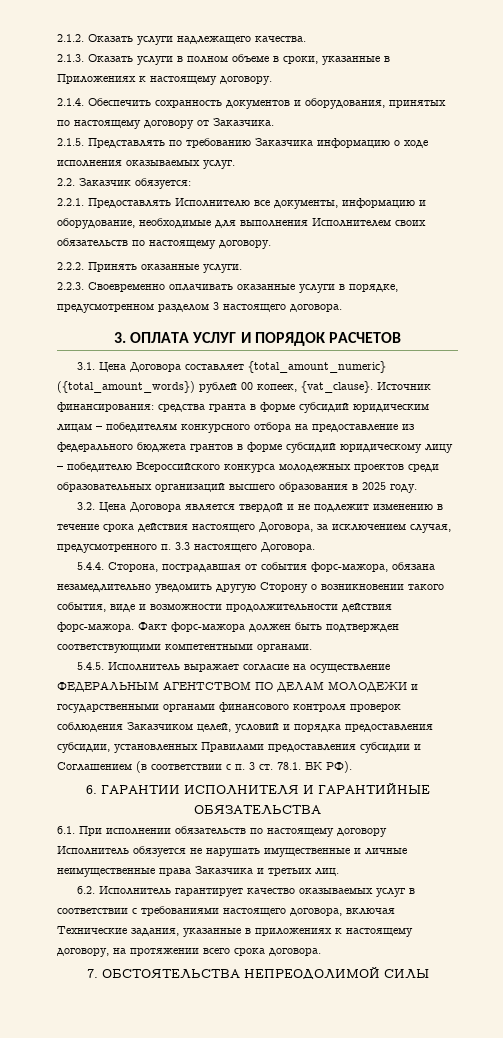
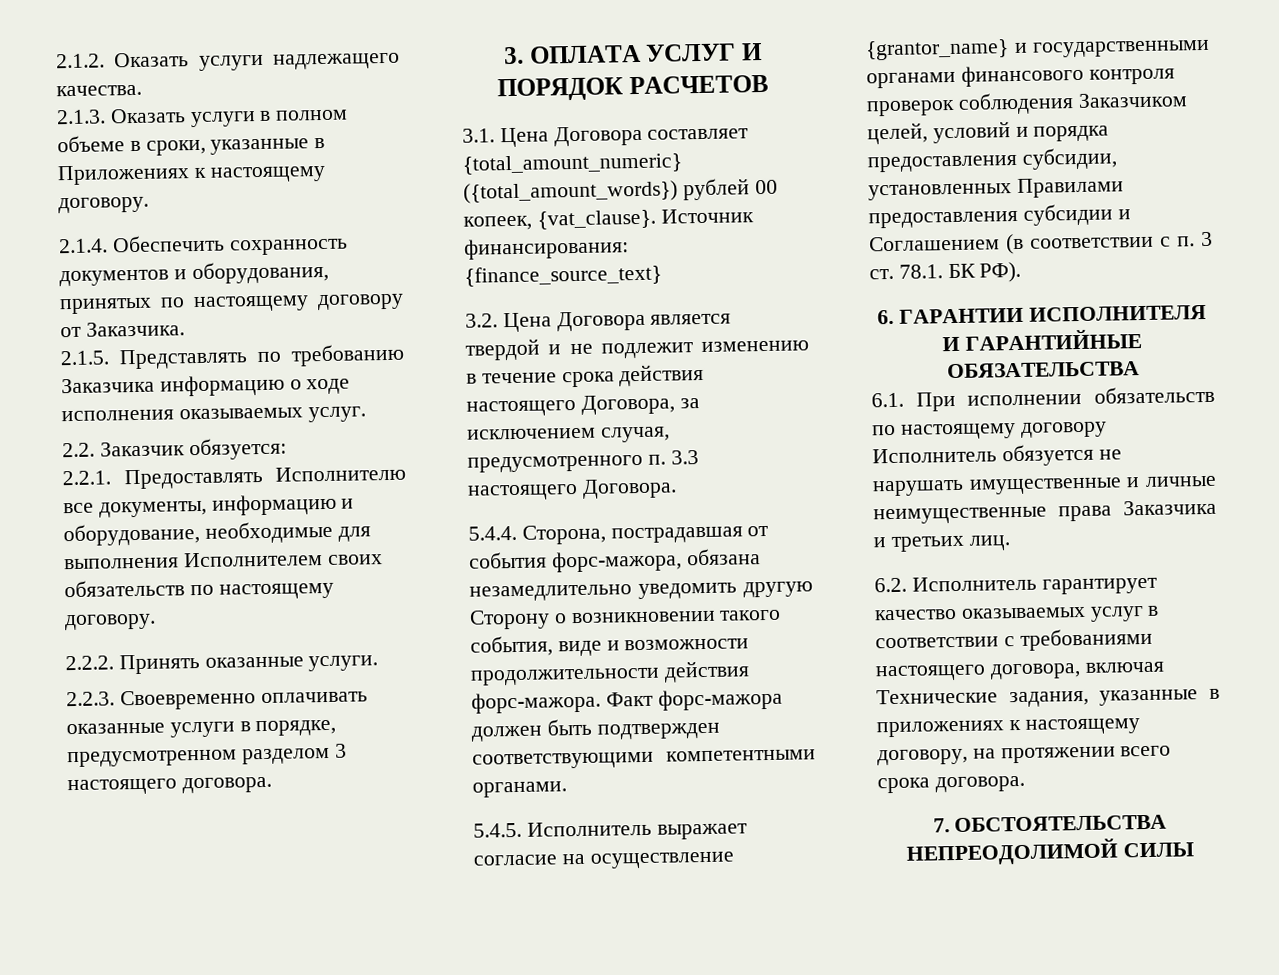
[158,402,429,413] [57,422,414,433] [57,442,453,453] [57,462,439,473] [57,482,417,493] средства гранта в форме субсидий юридическим лицам – победителям конкурсного отбора на предоставление из федерального бюджета грантов в форме субсидий юридическому лицу – победителю Всероссийского конкурса молодежных проектов среди образовательных организаций высшего образования в 2025 году. -> [464,264,662,287] {finance_source_text}
[57,681,407,692] ФЕДЕРАЛЬНЫМ АГЕНТСТВОМ ПО ДЕЛАМ МОЛОДЕЖИ -> [865,39,1009,61] {grantor_name}

